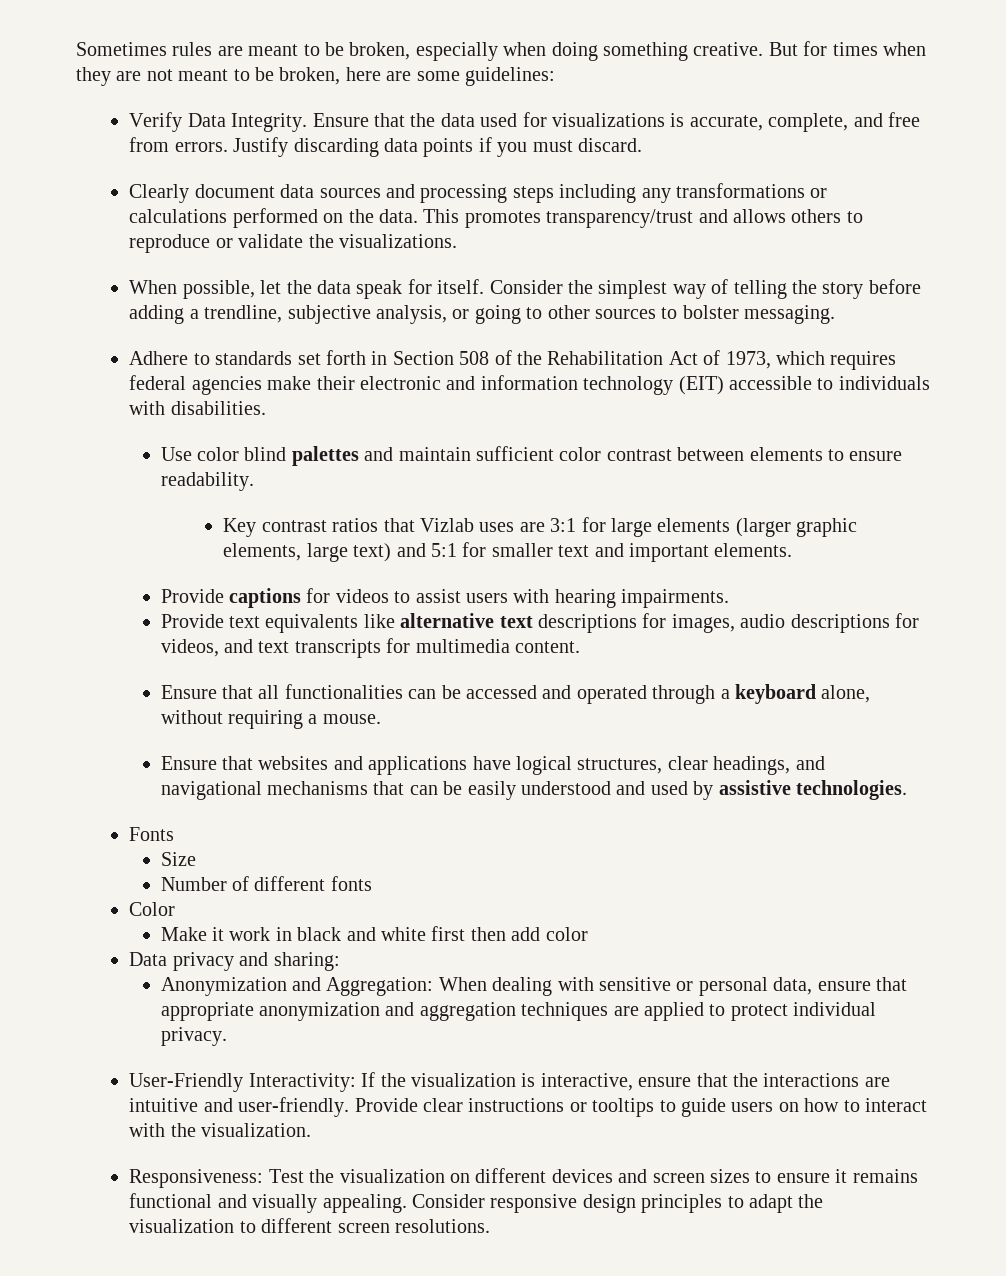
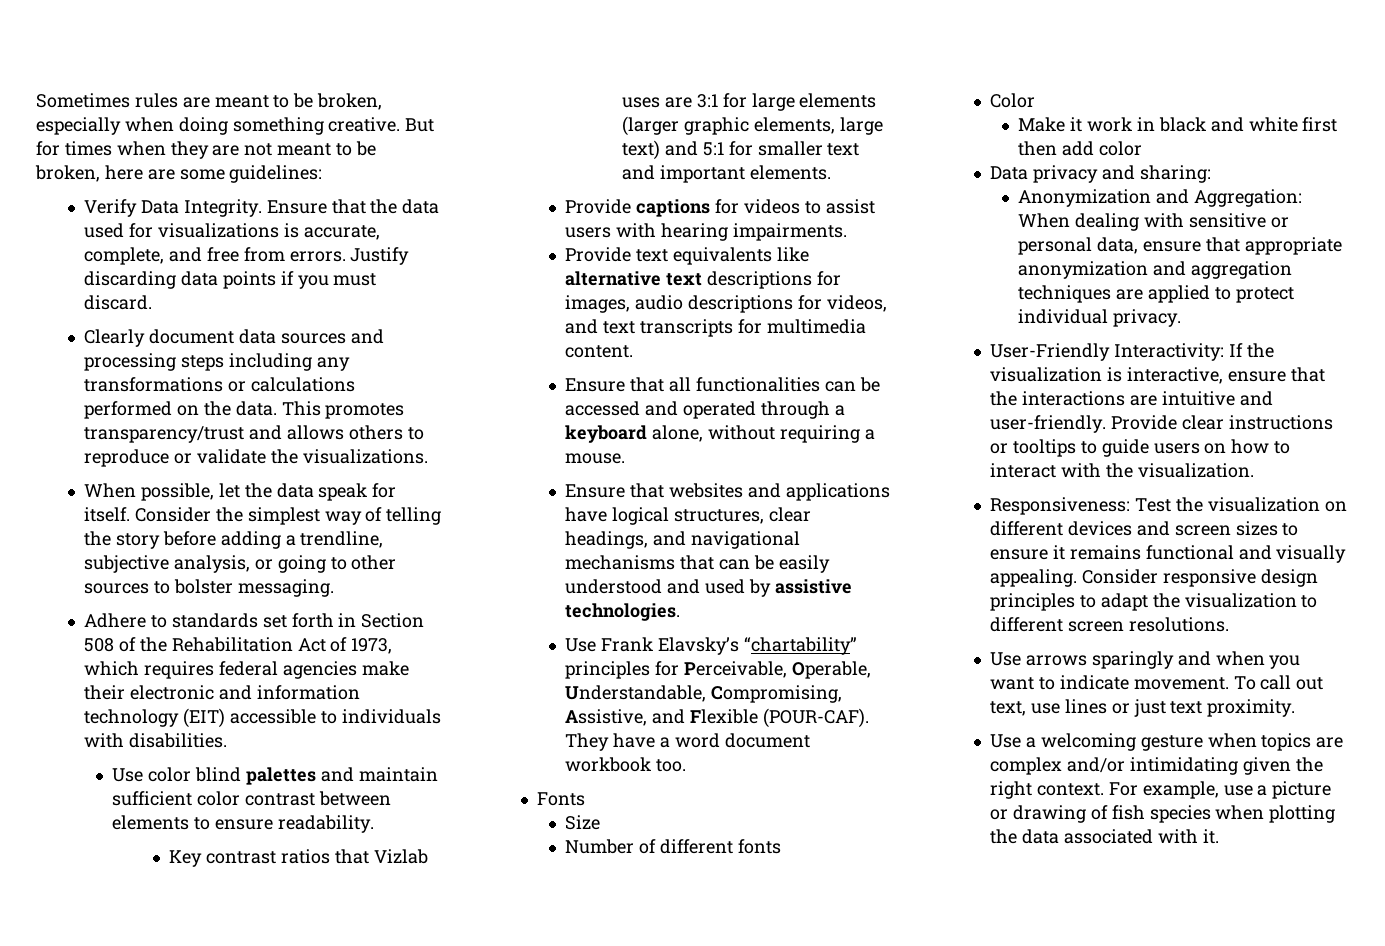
(908, 790) none -> [565,637,858,655] [565,661,872,679] [565,685,843,703] [565,708,870,728] [565,733,810,751] [565,757,687,772] // Use Frank Elavsky’s “chartability” principles for Perceivable, Operable, Understandable, Compromising, Assistive, and Flexible (POUR-CAF). They have a word document workbook too.
(490, 1226) none -> [990,651,1301,669] [990,675,1324,690] [990,699,1296,717] [990,733,1344,751] [990,757,1323,775] [990,781,1332,799] [990,805,1336,823] [990,829,1219,844] // Use arrows sparingly and when you want to indicate movement. To call out text, use lines or just text proximity. // Use a welcoming gesture when topics are complex and/or intimidating given the right context. For example, use a picture or drawing of fish species when plotting the data associated with it.

